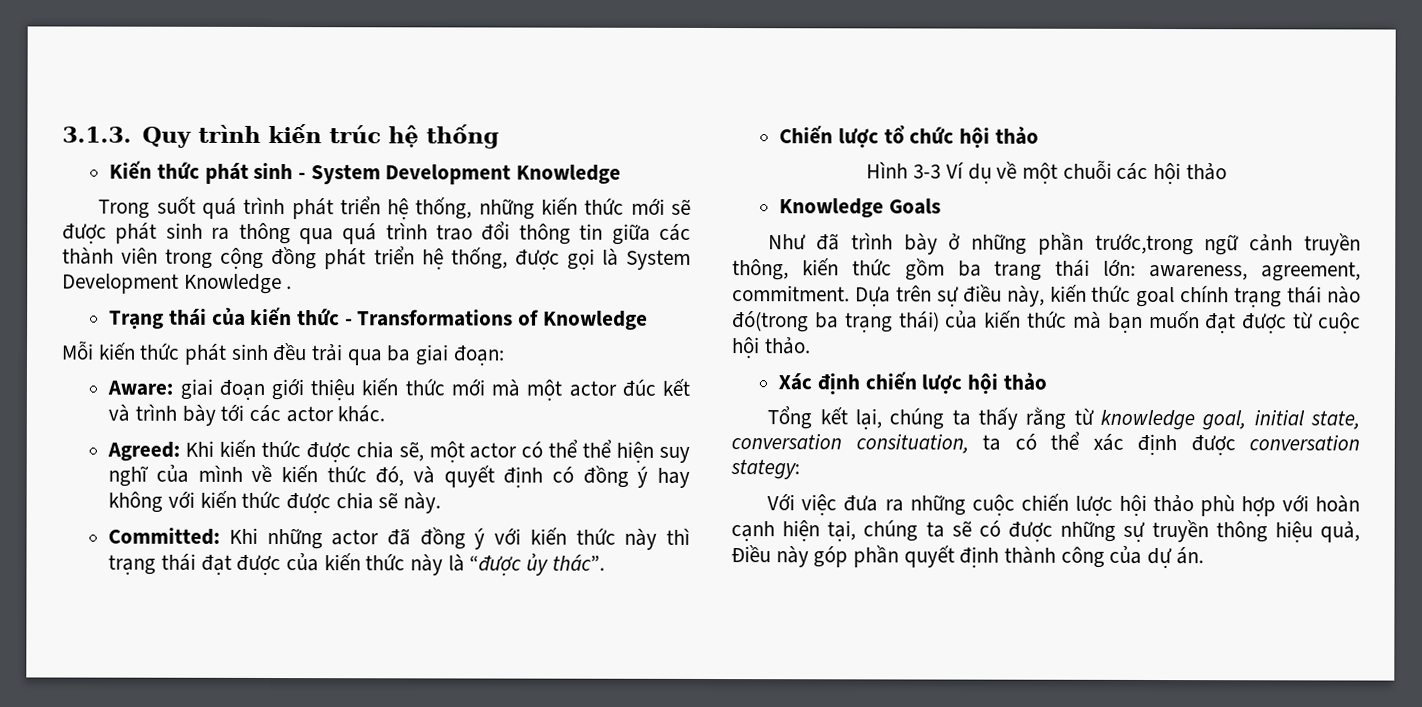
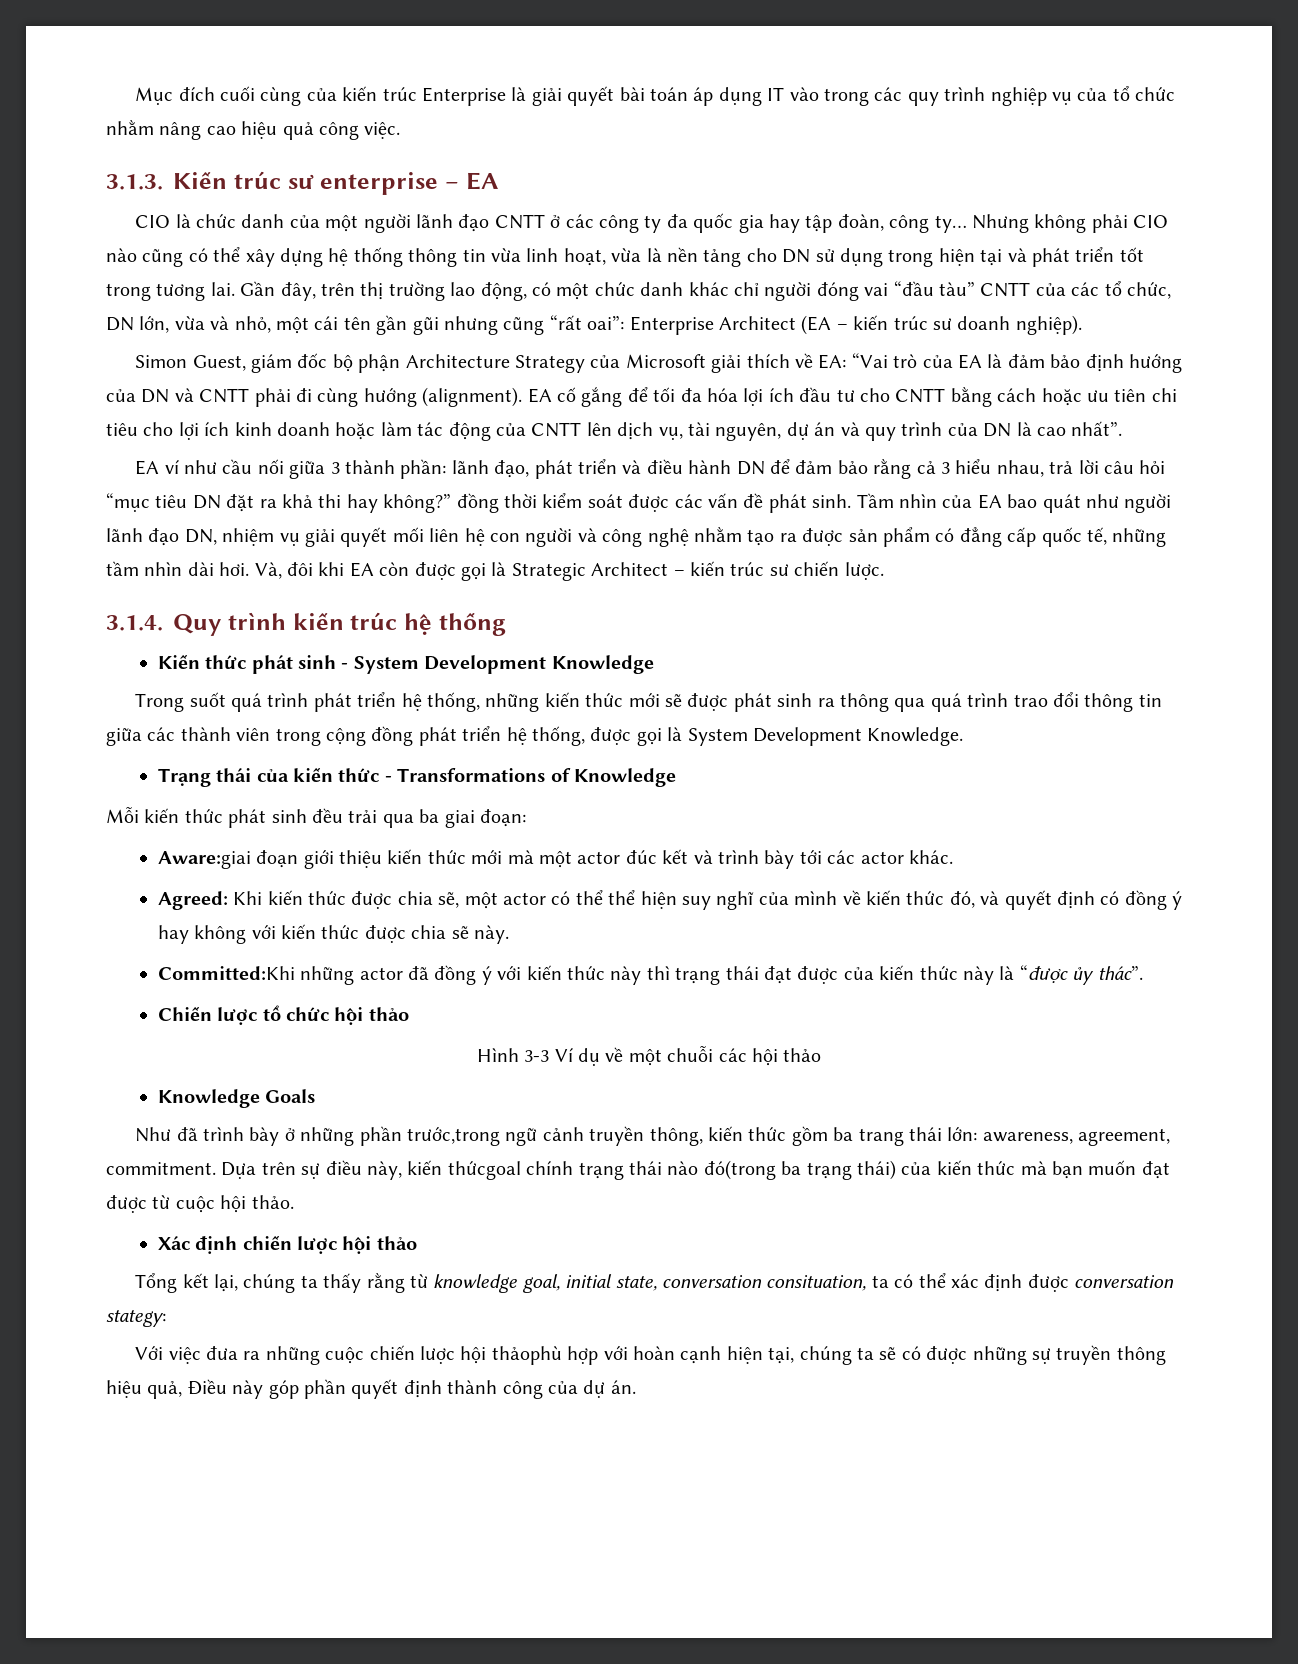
[62,126,132,143] 3.1.3. -> [135,86,1176,106] [106,119,401,140] [106,171,499,195] [135,213,1169,233] [106,247,1144,267] [106,281,1171,301] [106,315,1082,335] [135,353,1183,373] [106,386,1177,407] [106,421,1123,441] [135,458,1166,479] [106,493,1172,513] [106,526,1167,547] [106,561,884,581] [106,615,163,631] Mục đích cuối cùng của kiến trúc Enterprise là giải quyết bài toán áp dụng IT vào trong các quy trình nghiệp vụ của tổ chức nhằm nâng cao hiệu quả công việc. // 3.1.3. Kiến trúc sư enterprise – EA // CIO là chức danh của một người lãnh đạo CNTT ở các công ty đa quốc gia hay tập đoàn, công ty… Nhưng không phải CIO nào cũng có thể xây dựng hệ thống thông tin vừa linh hoạt, vừa là nền tảng cho DN sử dụng trong hiện tại và phát triển tốt trong tương lai. Gần đây, trên thị trường lao động, có một chức danh khác chỉ người đóng vai “đầu tàu” CNTT của các tổ chức, DN lớn, vừa và nhỏ, một cái tên gần gũi nhưng cũng “rất oai”: Enterprise Architect (EA – kiến trúc sư doanh nghiệp). // Simon Guest, giám đốc bộ phận Architecture Strategy của Microsoft giải thích về EA: “Vai trò của EA là đảm bảo định hướng của DN và CNTT phải đi cùng hướng (alignment). EA cố gắng để tối đa hóa lợi ích đầu tư cho CNTT bằng cách hoặc ưu tiên chi tiêu cho lợi ích kinh doanh hoặc làm tác động của CNTT lên dịch vụ, tài nguyên, dự án và quy trình của DN là cao nhất”. // EA ví như cầu nối giữa 3 thành phần: lãnh đạo, phát triển và điều hành DN để đảm bảo rằng cả 3 hiểu nhau, trả lời câu hỏi “mục tiêu DN đặt ra khả thi hay không?” đồng thời kiểm soát được các vấn đề phát sinh. Tầm nhìn của EA bao quát như người lãnh đạo DN, nhiệm vụ giải quyết mối liên hệ con người và công nghệ nhằm tạo ra được sản phẩm có đẳng cấp quốc tế, những tầm nhìn dài hơi. Và, đôi khi EA còn được gọi là Strategic Architect – kiến trúc sư chiến lược. // 3.1.4.
[183,273,293,295] Knowledge . -> [867,727,964,746] Knowledge.
[107,378,213,400] Aware: giai -> [157,851,251,869] Aware:giai
[108,527,258,545] Committed: Khi -> [157,966,295,980] Committed:Khi
[1091,284,1176,308] thức goal -> [447,1161,521,1180] thứcgoal
[1152,494,1235,517] thảo phù -> [491,1346,562,1365] thảophù

